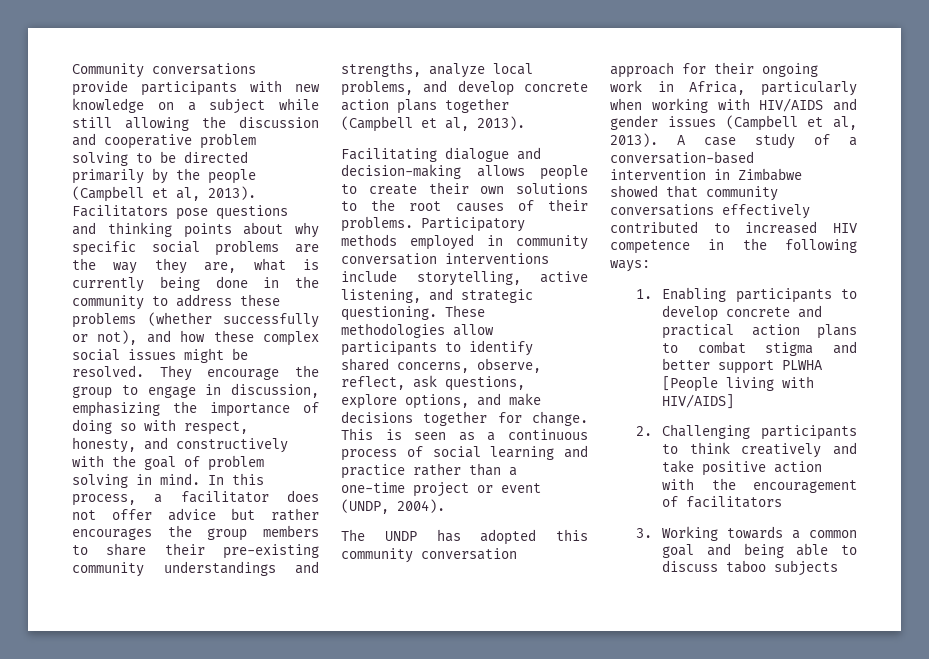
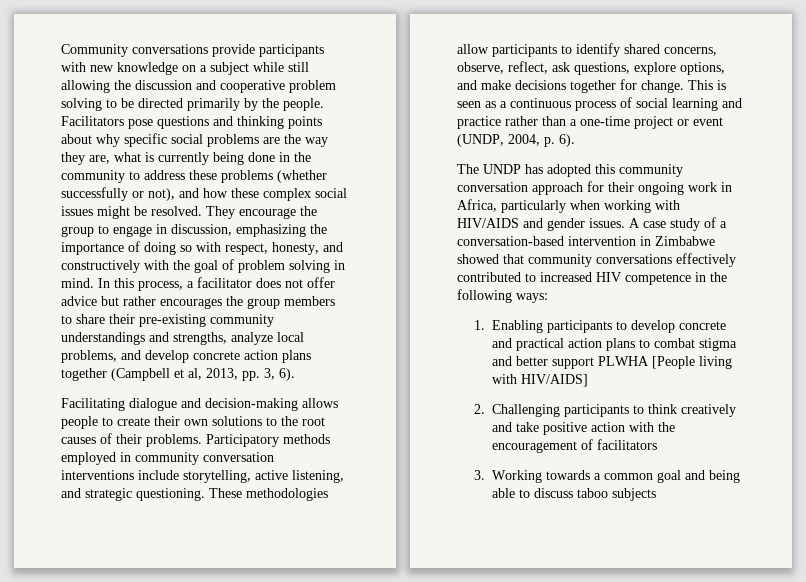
[208,169,256,184] [72,186,256,202] people (Campbell et al, 2013). -> [283,98,324,111] people.
[477,116,525,130] 2013). -> [206,368,295,381] 2013, pp. 3, 6).
[397,499,445,513] 2004). -> [508,134,575,147] 2004, p. 6).
[667,115,857,131] [610,133,658,147] issues (Campbell et al, 2013). -> [589,218,625,228] issues.

